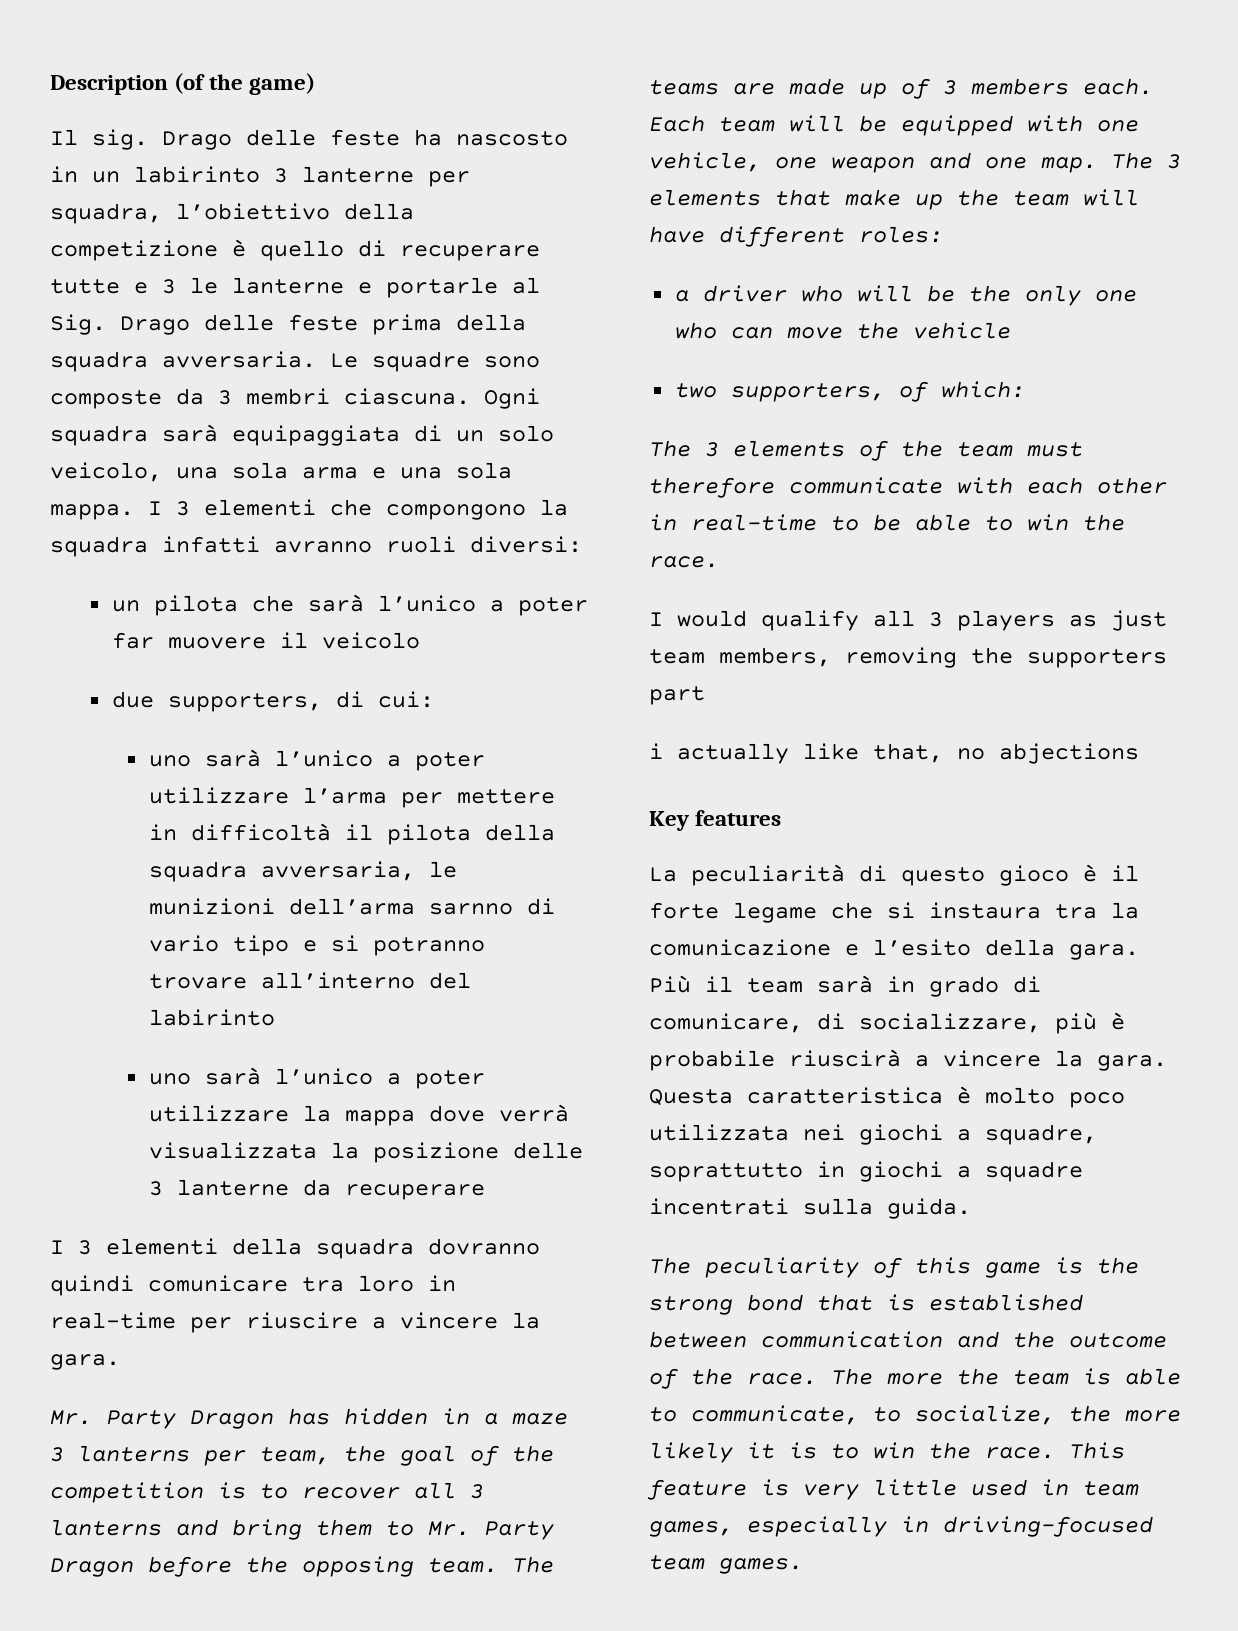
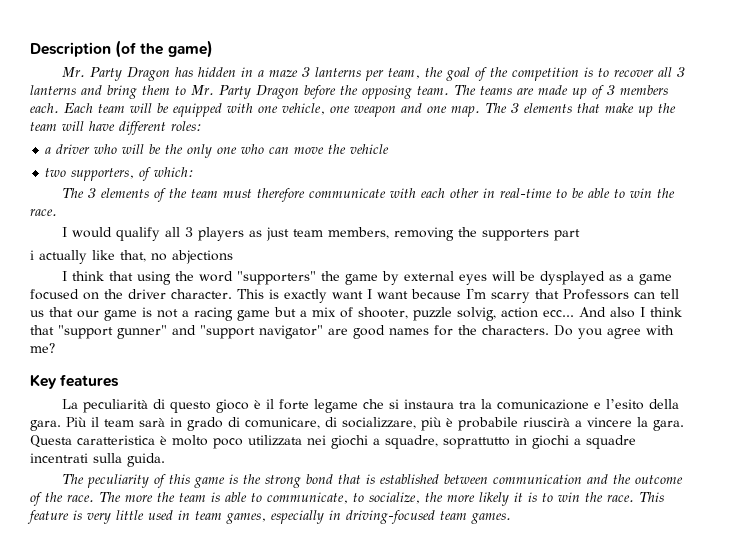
[50,129,568,150] [50,166,470,187] [50,203,414,224] [50,239,540,261] [50,277,540,298] [50,314,526,335] [50,351,540,372] [50,388,540,409] [50,424,554,446] [50,462,512,482] [50,499,568,520] [50,536,582,557] [112,594,589,616] [112,632,421,649] [112,691,435,712] [148,749,485,771] [148,787,555,808] [148,823,555,845] [148,861,457,882] [148,898,555,915] [148,935,485,956] [148,972,471,989] [148,1009,275,1026] [148,1067,485,1089] [148,1104,569,1126] [148,1142,583,1163] [148,1179,485,1200] [50,1238,540,1259] [50,1275,456,1296] [50,1312,540,1333] [50,1354,120,1370] // Il sig. Drago delle feste ha nascosto in un labirinto 3 lanterne per squadra, l’obiettivo della competizione è quello di recuperare tutte e 3 le lanterne e portarle al Sig. Drago delle feste prima della squadra avversaria. Le squadre sono composte da 3 membri ciascuna. Ogni squadra sarà equipaggiata di un solo veicolo, una sola arma e una sola mappa. I 3 elementi che compongono la squadra infatti avranno ruoli diversi: // un pilota che sarà l’unico a poter far muovere il veicolo // due supporters, di cui: // uno sarà l’unico a poter utilizzare l’arma per mettere in difficoltà il pilota della squadra avversaria, le munizioni dell’arma sarnno di vario tipo e si potranno trovare all’interno del labirinto // uno sarà l’unico a poter utilizzare la mappa dove verrà visualizzata la posizione delle 3 lanterne da recuperare // I 3 elementi della squadra dovranno quindi comunicare tra loro in real-time per riuscire a vincere la gara. -> (213, 49) none
(1139, 753) none -> [62,271,673,285] [30,288,679,303] [30,307,682,321] [30,325,674,339] [30,343,55,353] // I think that using the word "supporters" the game by external eyes will be dysplayed as a game focused on the driver character. This is exactly want I want because I'm scarry that Professors can tell us that our game is not a racing game but a mix of shooter, puzzle solvig, action ecc... And also I think that "support gunner" and "support navigator" are good names for the characters. Do you agree with me?

